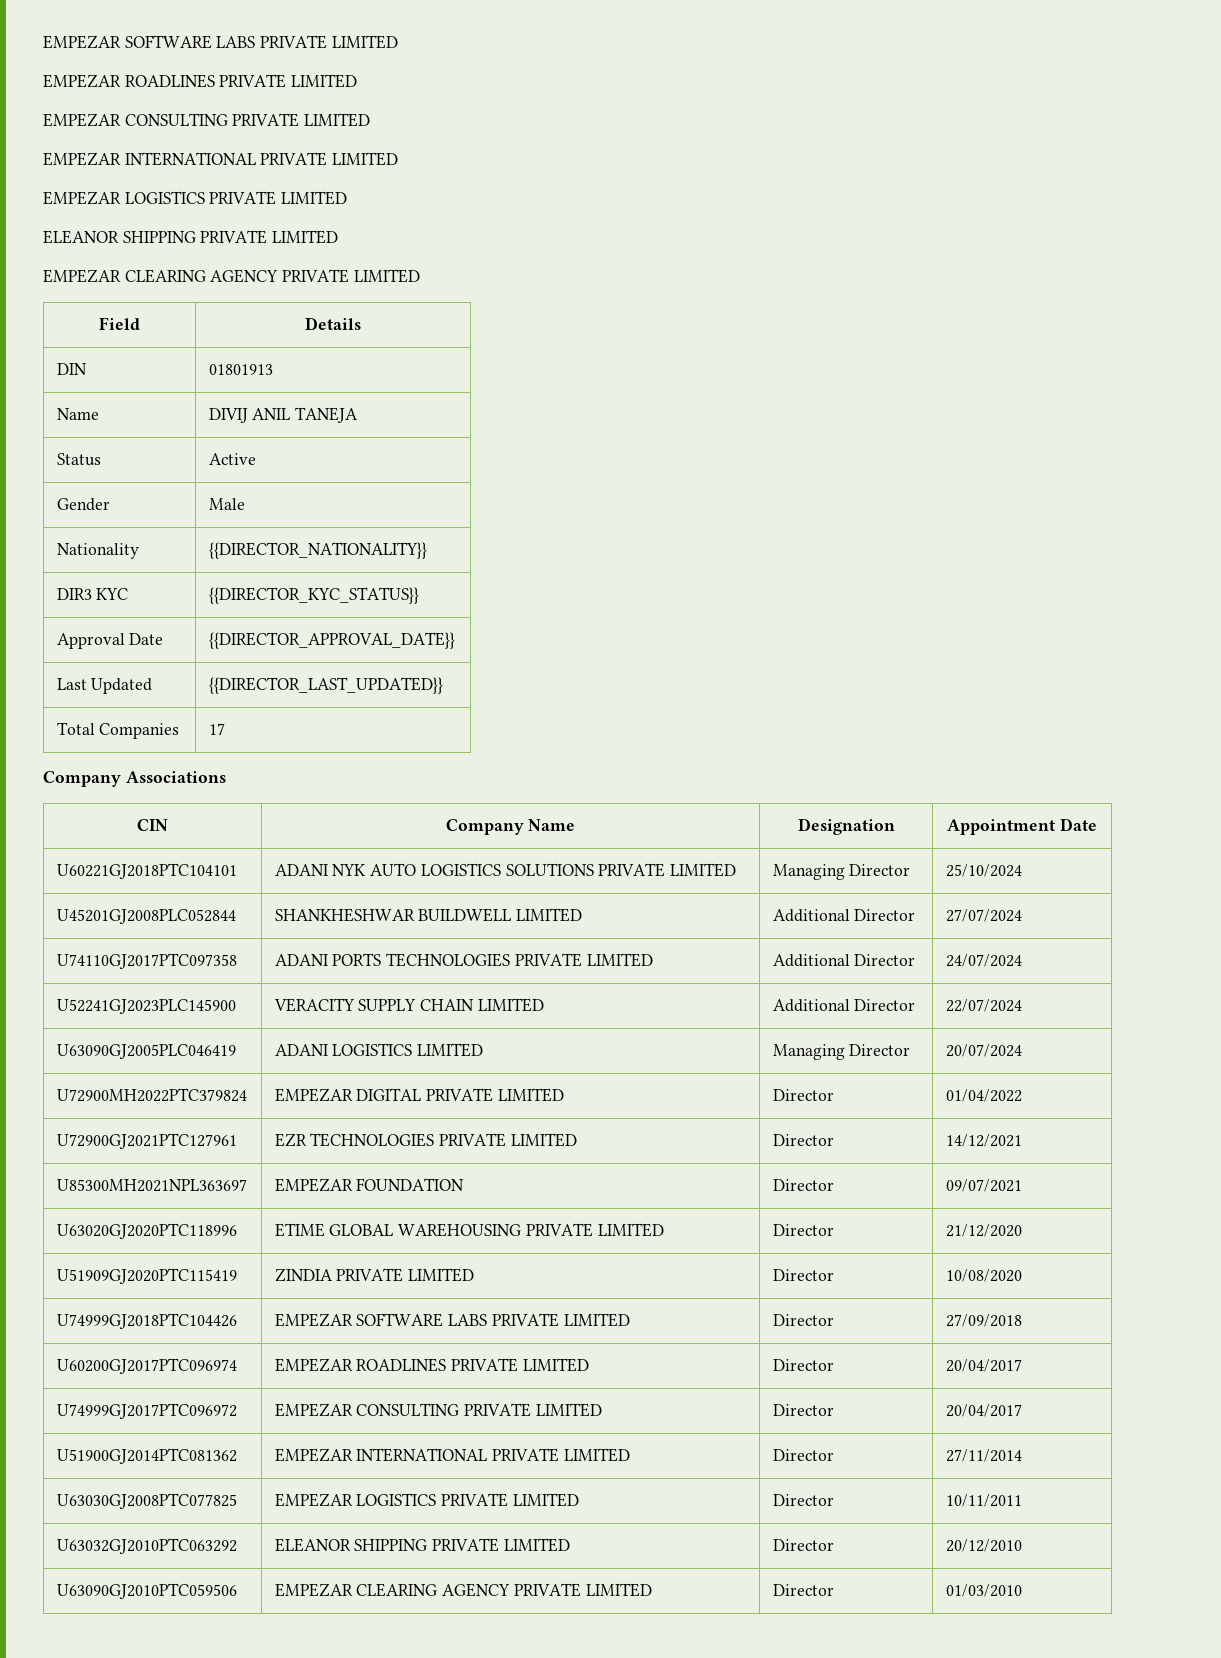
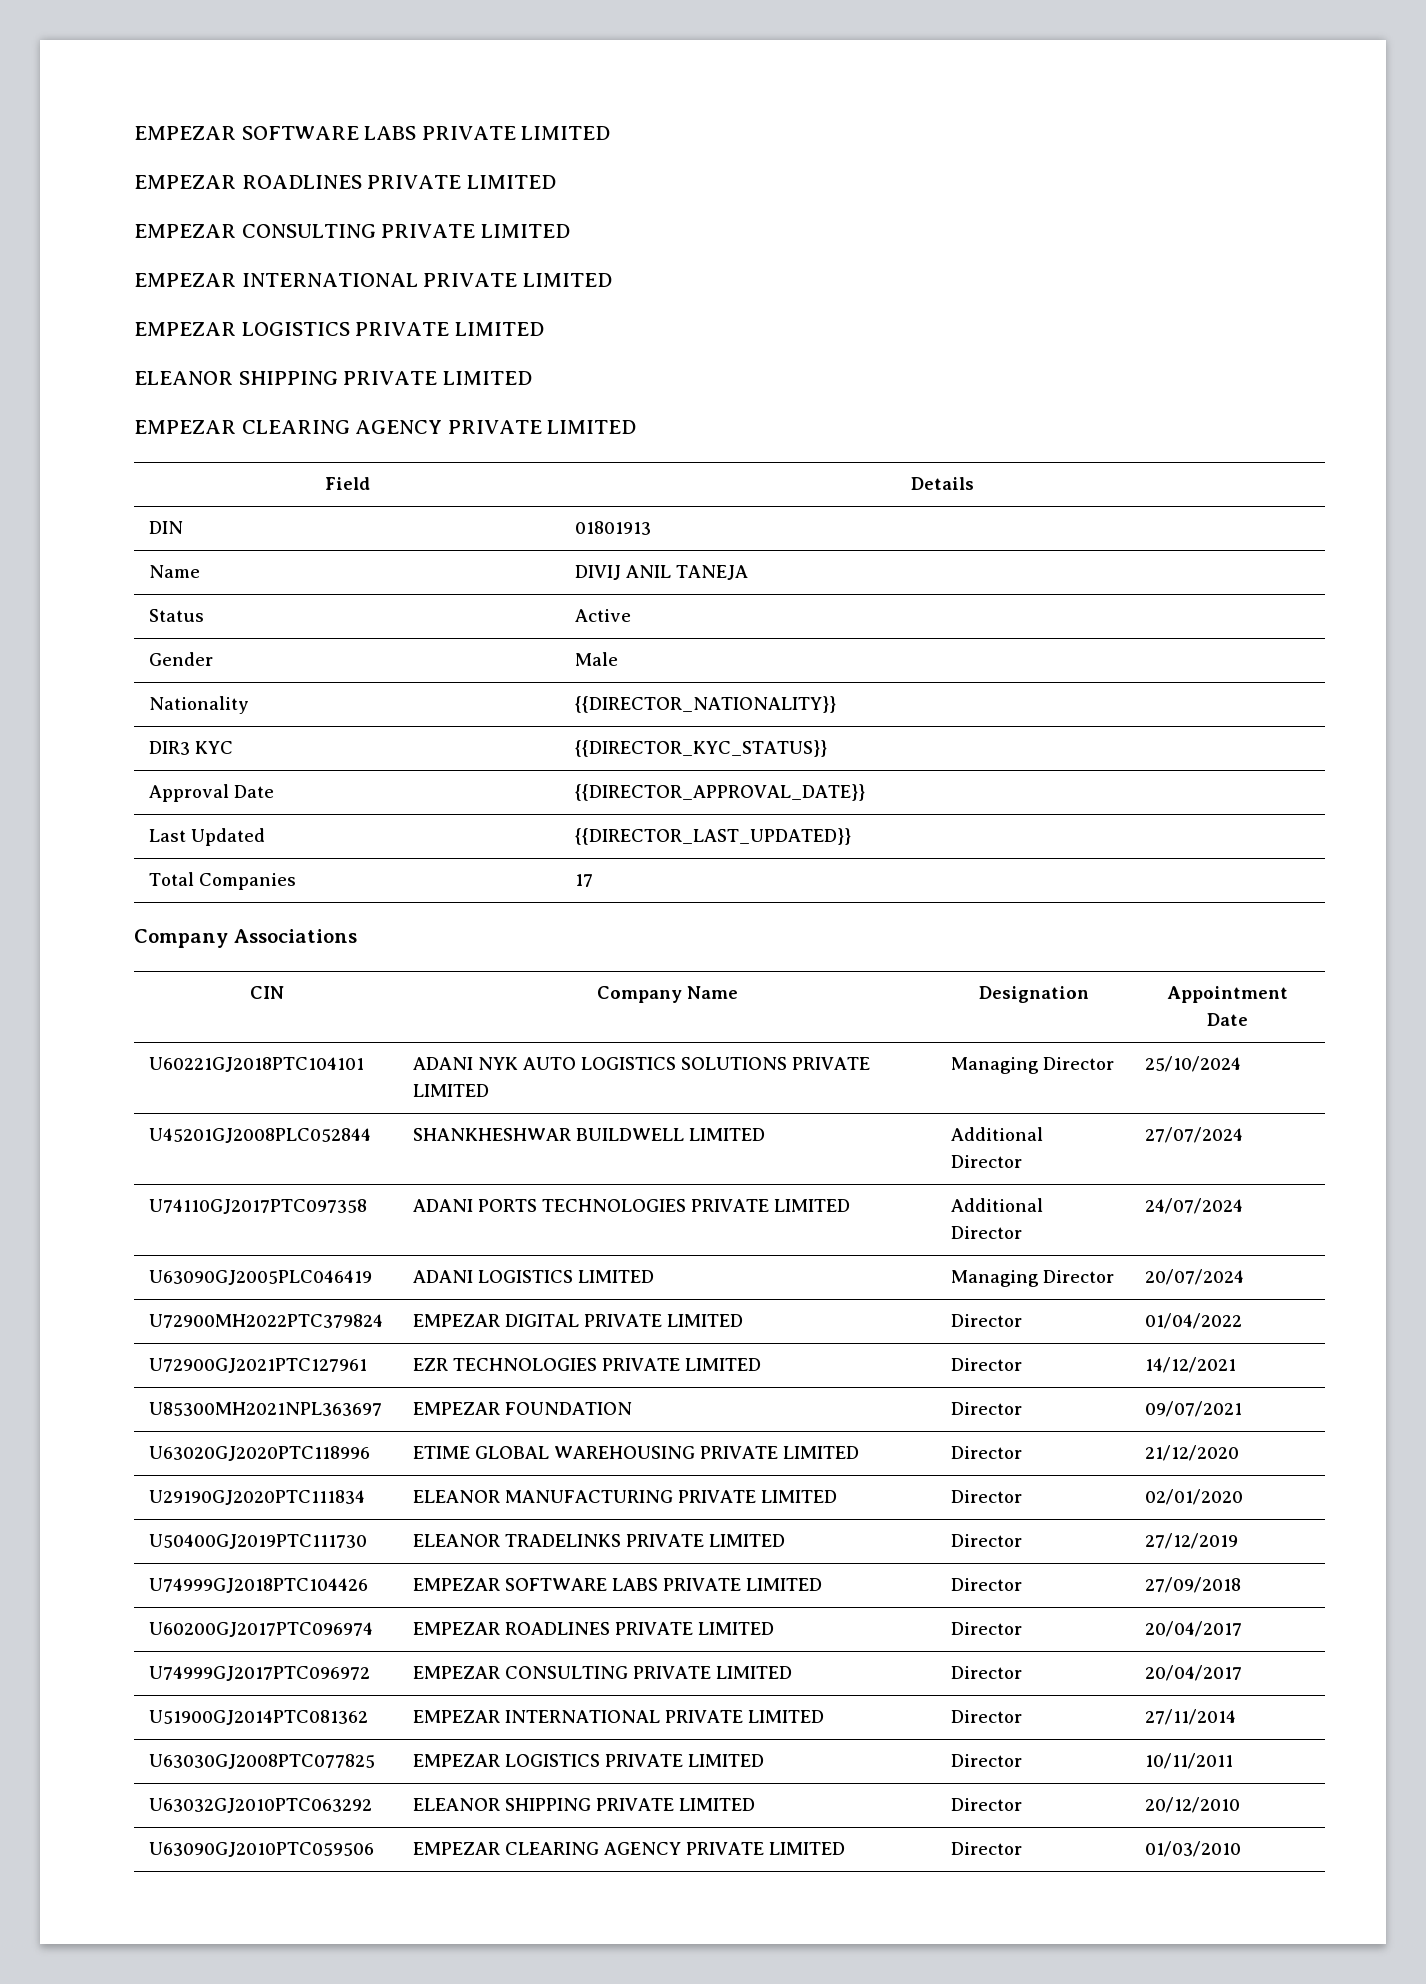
[56,999,236,1014] [273,998,544,1012] [772,999,916,1012] [945,999,1022,1012] // U52241GJ2023PLC145900 | VERACITY SUPPLY CHAIN LIMITED | Additional Director | 22/07/2024 -> (1243, 1206) none
[56,1268,237,1284] [274,1268,475,1282] [772,1269,834,1281] [945,1269,1022,1282] U51909GJ2020PTC115419 | ZINDIA PRIVATE LIMITED | Director | 10/08/2020 -> [148,1490,365,1505] [412,1490,837,1503] [950,1490,1022,1503] [1144,1489,1243,1505] [148,1534,367,1549] [412,1534,785,1547] [950,1534,1022,1547] [1144,1533,1238,1549] U29190GJ2020PTC111834 | ELEANOR MANUFACTURING PRIVATE LIMITED | Director | 02/01/2020 // U50400GJ2019PTC111730 | ELEANOR TRADELINKS PRIVATE LIMITED | Director | 27/12/2019

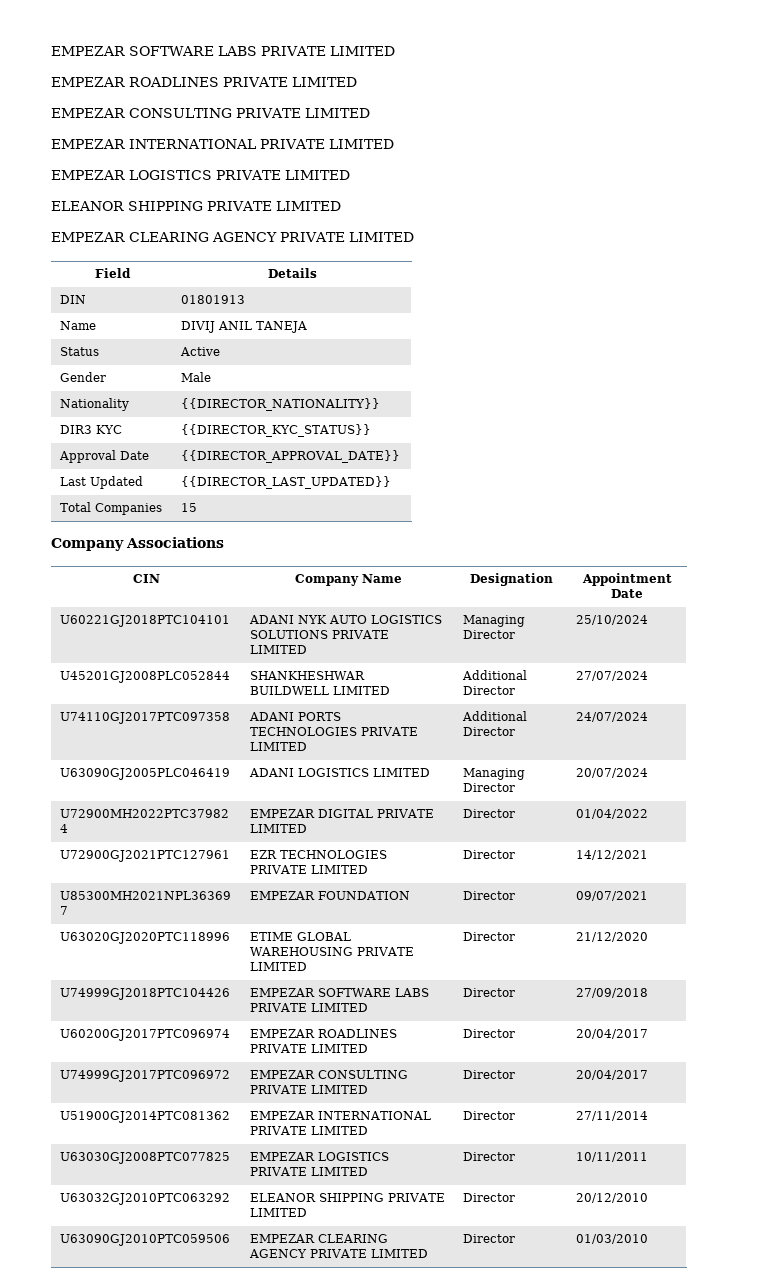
[574,874,593,887] 17 -> [181,503,198,512] 15
[148,1490,365,1505] [412,1490,837,1503] [950,1490,1022,1503] [1144,1489,1243,1505] [148,1534,367,1549] [412,1534,785,1547] [950,1534,1022,1547] [1144,1533,1238,1549] // U29190GJ2020PTC111834 | ELEANOR MANUFACTURING PRIVATE LIMITED | Director | 02/01/2020 // U50400GJ2019PTC111730 | ELEANOR TRADELINKS PRIVATE LIMITED | Director | 27/12/2019 -> (649, 937) none

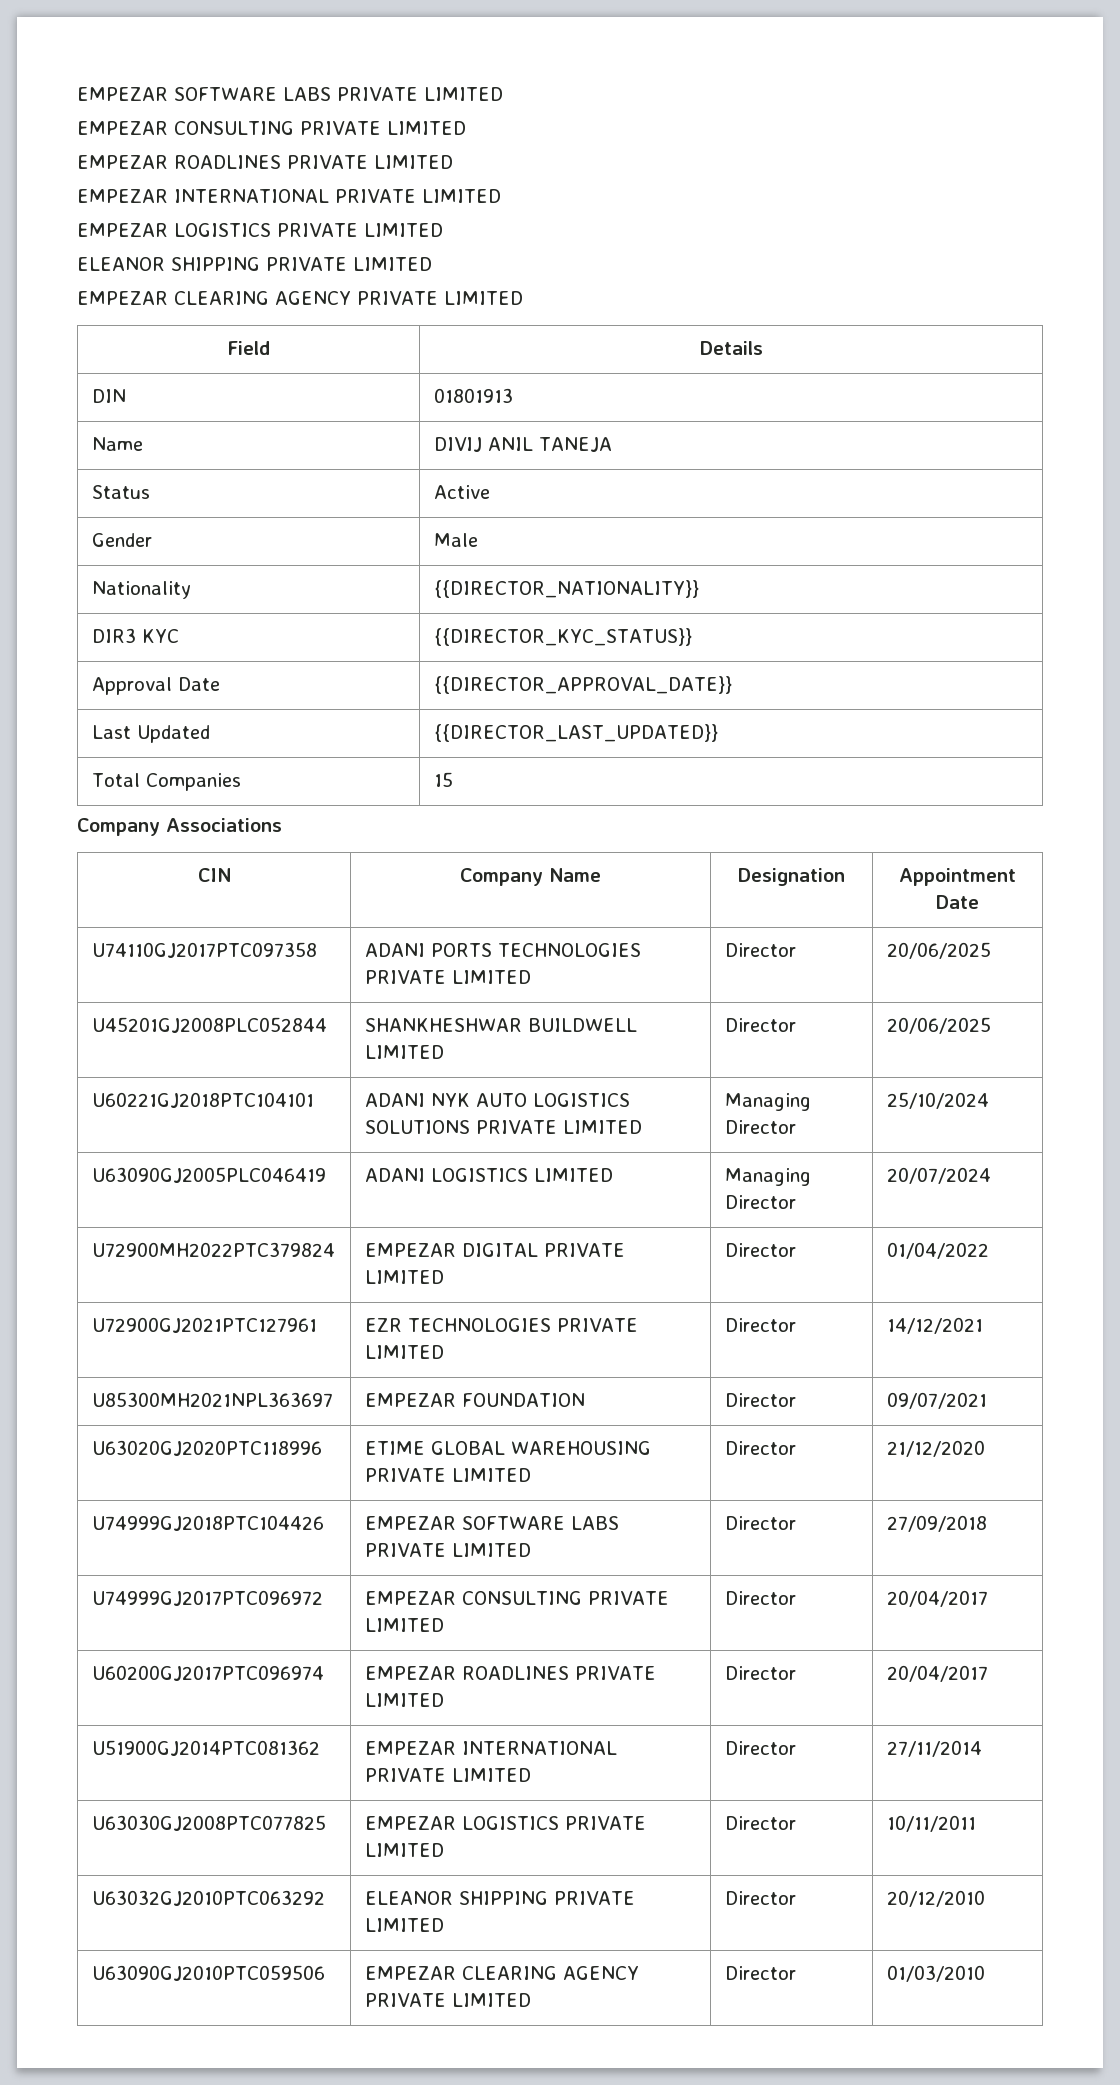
[129,77,357,87] [51,108,232,118] ROADLINES PRIVATE LIMITED // EMPEZAR CONSULTING -> [174,121,466,135] [77,155,281,169] CONSULTING PRIVATE LIMITED // EMPEZAR ROADLINES
(643, 593) none -> [91,942,317,958] [364,943,641,957] [364,970,531,984] [724,943,796,957] [886,942,991,959] [91,1017,327,1033] [364,1018,637,1032] [364,1045,444,1059] [724,1018,796,1032] [886,1017,991,1034] // U74110GJ2017PTC097358 | ADANI PORTS TECHNOLOGIES PRIVATE LIMITED | Director | 20/06/2025 // U45201GJ2008PLC052844 | SHANKHESHWAR BUILDWELL LIMITED | Director | 20/06/2025
[60,671,231,683] [250,671,366,680] [250,686,391,695] [462,670,528,680] [463,686,516,695] [576,671,649,681] [60,712,231,724] [249,712,342,721] [250,727,419,736] [250,742,308,751] [462,711,528,721] [463,727,516,736] [576,712,649,722] // U45201GJ2008PLC052844 | SHANKHESHWAR BUILDWELL LIMITED | Additional Director | 27/07/2024 // U74110GJ2017PTC097358 | ADANI PORTS TECHNOLOGIES PRIVATE LIMITED | Additional Director | 24/07/2024 -> (989, 1100) none
[60,1029,231,1041] [250,1029,398,1038] [250,1044,369,1053] [463,1029,516,1038] [576,1029,649,1039] [60,1070,231,1082] [250,1070,409,1079] U60200GJ2017PTC096974 | EMPEZAR ROADLINES PRIVATE LIMITED | Director | 20/04/2017 // U74999GJ2017PTC096972 | EMPEZAR CONSULTING -> [91,1590,323,1606] [364,1591,669,1605] [364,1618,444,1632] [724,1591,796,1605] [886,1590,988,1607] [91,1665,324,1681] [364,1666,569,1680] U74999GJ2017PTC096972 | EMPEZAR CONSULTING PRIVATE LIMITED | Director | 20/04/2017 // U60200GJ2017PTC096974 | EMPEZAR ROADLINES

